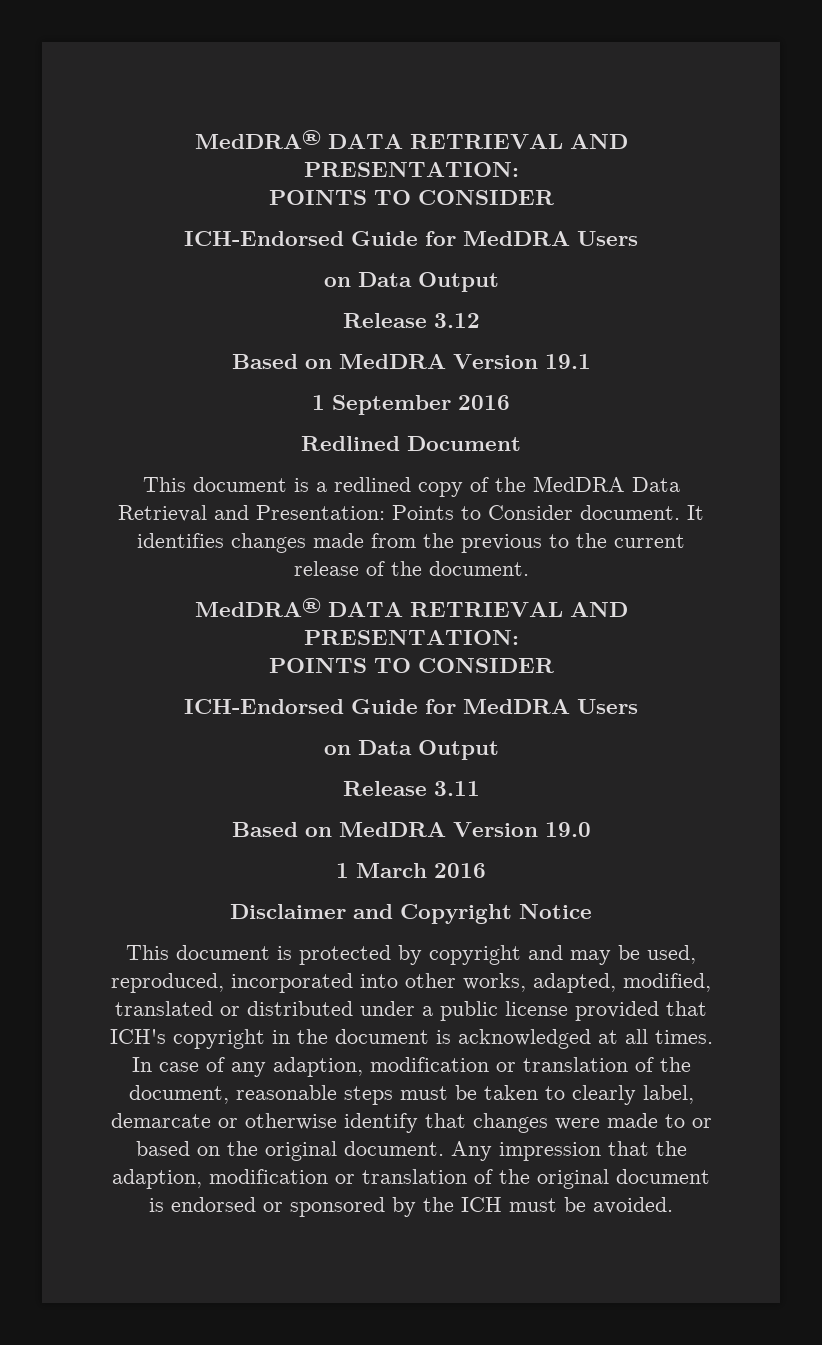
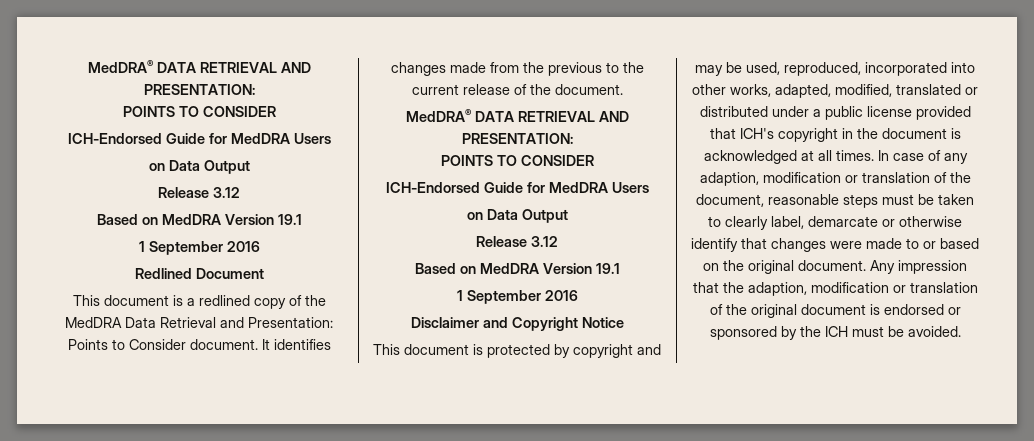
[433,781,480,796] [231,822,591,837] [336,863,427,878] 3.11 // Based on MedDRA Version 19.0 // 1 March -> [531,236,558,247] [414,263,620,274] [456,290,541,304] 3.12 // Based on MedDRA Version 19.1 // 1 September

